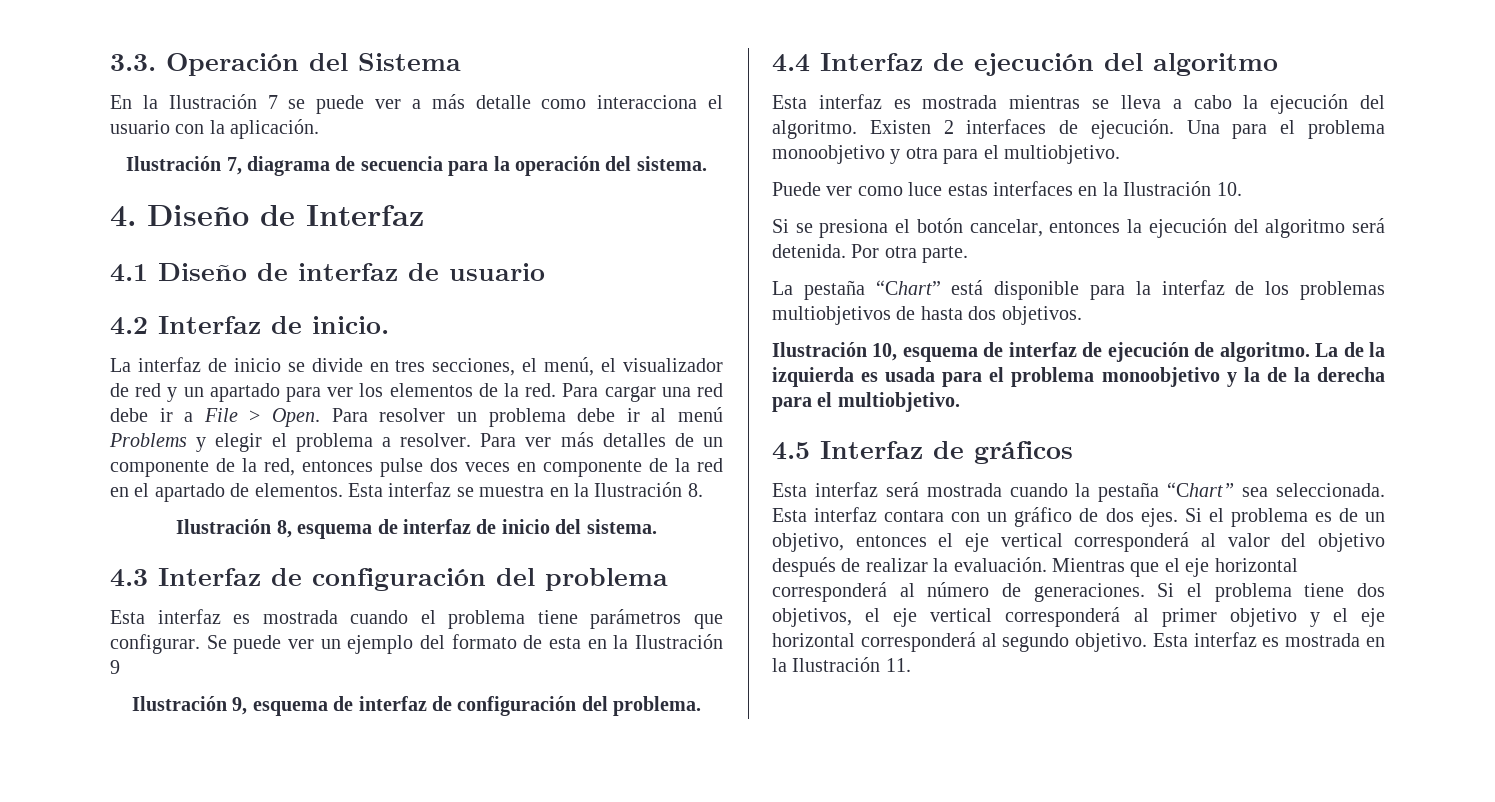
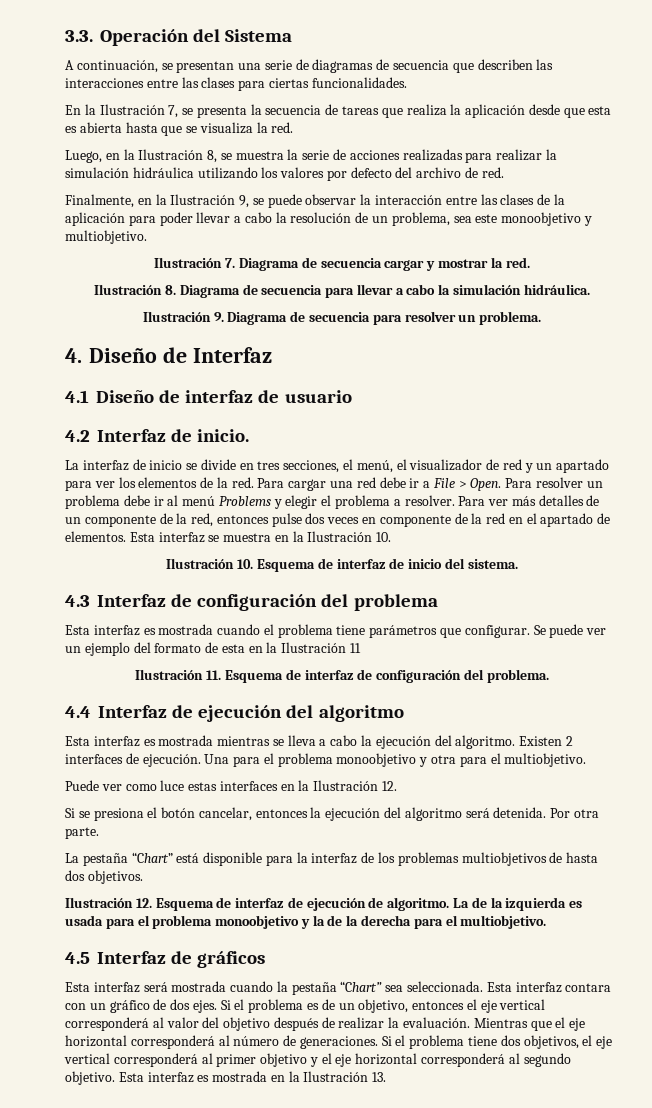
[110,94,723,114] [110,119,320,139] [126,156,707,176] En la Ilustración 7 se puede ver a más detalle como interacciona el usuario con la aplicación. // Ilustración 7, diagrama de secuencia para la operación del sistema. -> [65,59,554,73] [65,77,407,91] [65,104,612,118] [65,122,294,136] [65,149,557,163] [65,167,504,181] [65,194,565,208] [65,212,592,226] [65,230,147,244] [154,257,530,271] [94,284,590,298] [142,311,542,325] A continuación, se presentan una serie de diagramas de secuencia que describen las interacciones entre las clases para ciertas funcionalidades. // En la Ilustración 7, se presenta la secuencia de tareas que realiza la aplicación desde que esta es abierta hasta que se visualiza la red. // Luego, en la Ilustración 8, se muestra la serie de acciones realizadas para realizar la simulación hidráulica utilizando los valores por defecto del archivo de red. // Finalmente, en la Ilustración 9, se puede observar la interacción entre las clases de la aplicación para poder llevar a cabo la resolución de un problema, sea este monoobjetivo y multiobjetivo. // Ilustración 7. Diagrama de secuencia cargar y mostrar la red. // Ilustración 8. Diagrama de secuencia para llevar a cabo la simulación hidráulica. // Ilustración 9. Diagrama de secuencia para resolver un problema.
[687,483,703,497] [176,519,373,539] 8. // Ilustración 8, esquema -> [376,532,392,542] [166,558,315,572] 10. // Ilustración 10. Esquema
[110,660,120,674] [131,696,328,716] 9 // Ilustración 9, esquema -> [350,643,362,653] [135,669,283,683] 11 // Ilustración 11. Esquema
[1216,182,1242,196] 10. -> [382,781,398,791] 12.
[872,343,978,362] 10, esquema -> [135,898,214,911] 12. Esquema
[885,658,911,672] 11. -> [372,1072,387,1082] 13.

